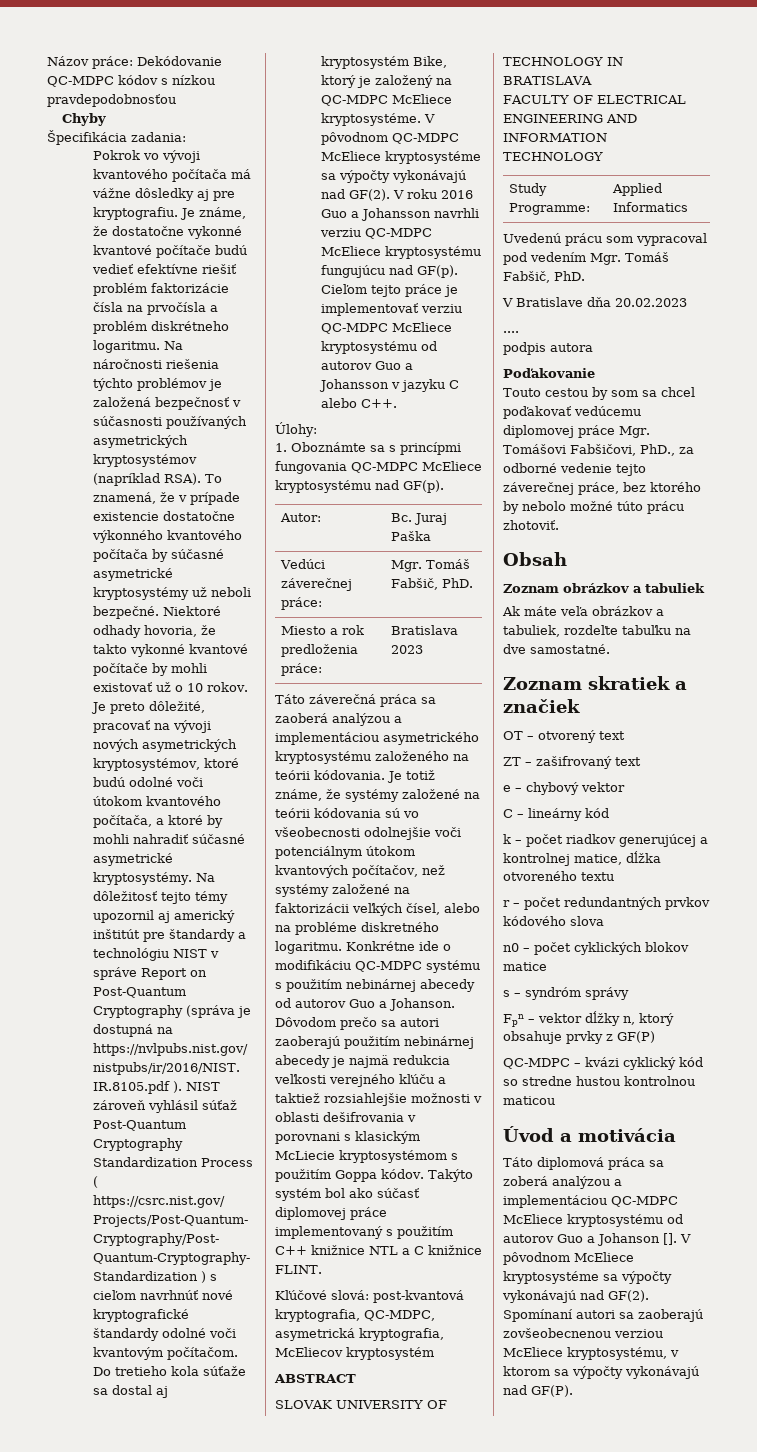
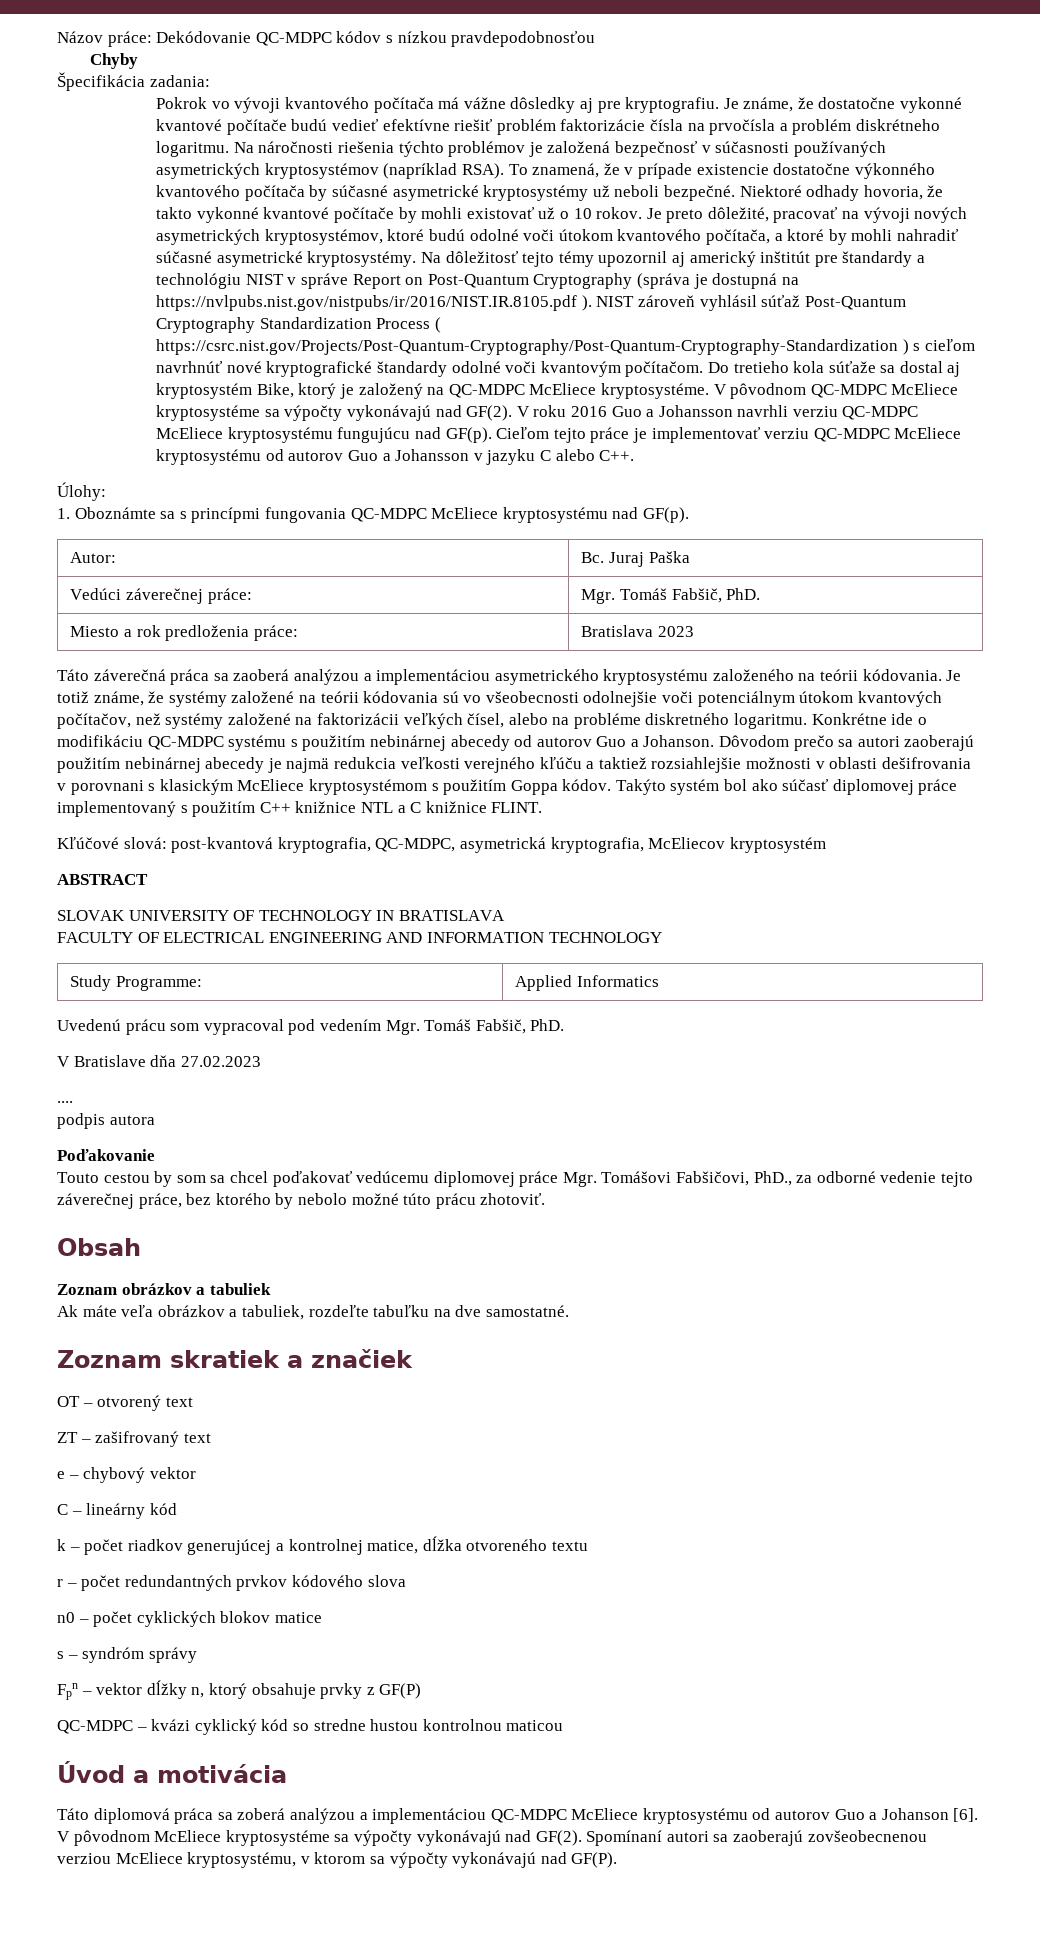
[275,1151,335,1160] McLiecie -> [237,779,305,791] McEliece
[615,298,687,307] 20.02.2023 -> [180,1056,261,1067] 27.02.2023
[663,1233,677,1245] []. -> [953,1808,979,1822] [6].

